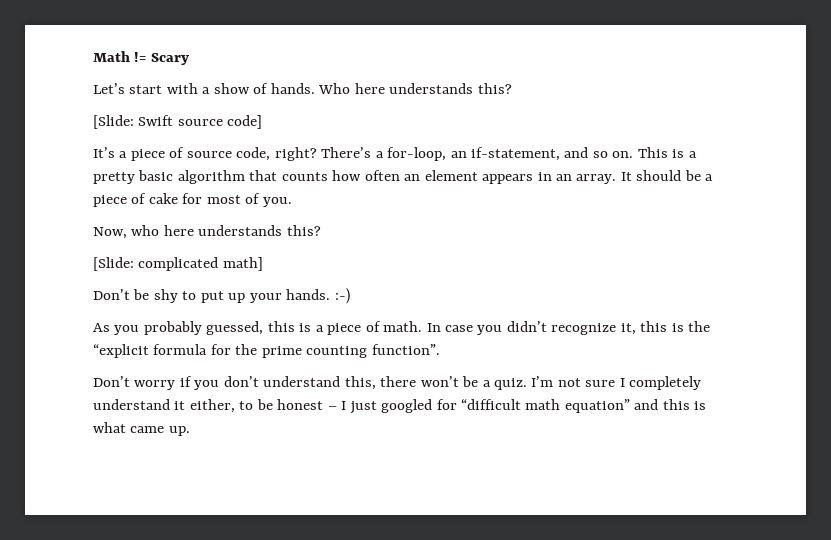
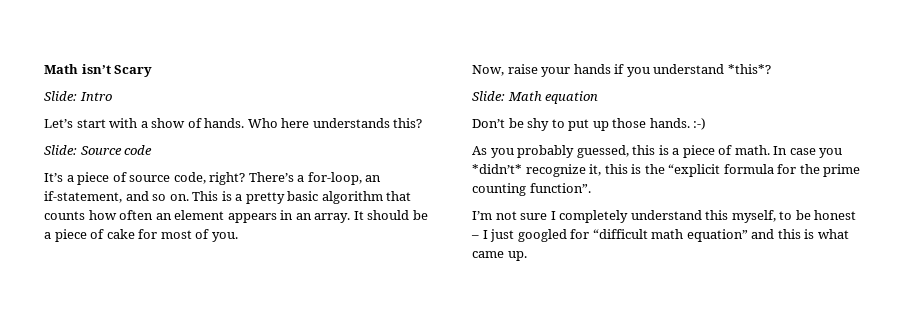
[93,51,147,62] Math != -> [44,64,111,74] Math isn’t
(189, 59) none -> [44,91,112,101] // Slide: Intro
[93,115,263,129] [Slide: Swift source code] -> [44,145,153,155] Slide: Source code
[131,225,321,236] [93,257,263,271] who here understands this? // [Slide: complicated math] -> [507,64,771,77] [472,91,599,104] raise your hands if you understand *this*? // Slide: Math equation
[249,293,282,303] your -> [612,118,647,128] those
[506,321,547,332] didn’t -> [472,164,522,174] *didn’t*
[93,376,528,390] Don’t worry if you don’t understand this, there won’t be a quiz. -> (591, 188) none
[174,399,235,413] it either, -> [705,210,776,223] this myself,

